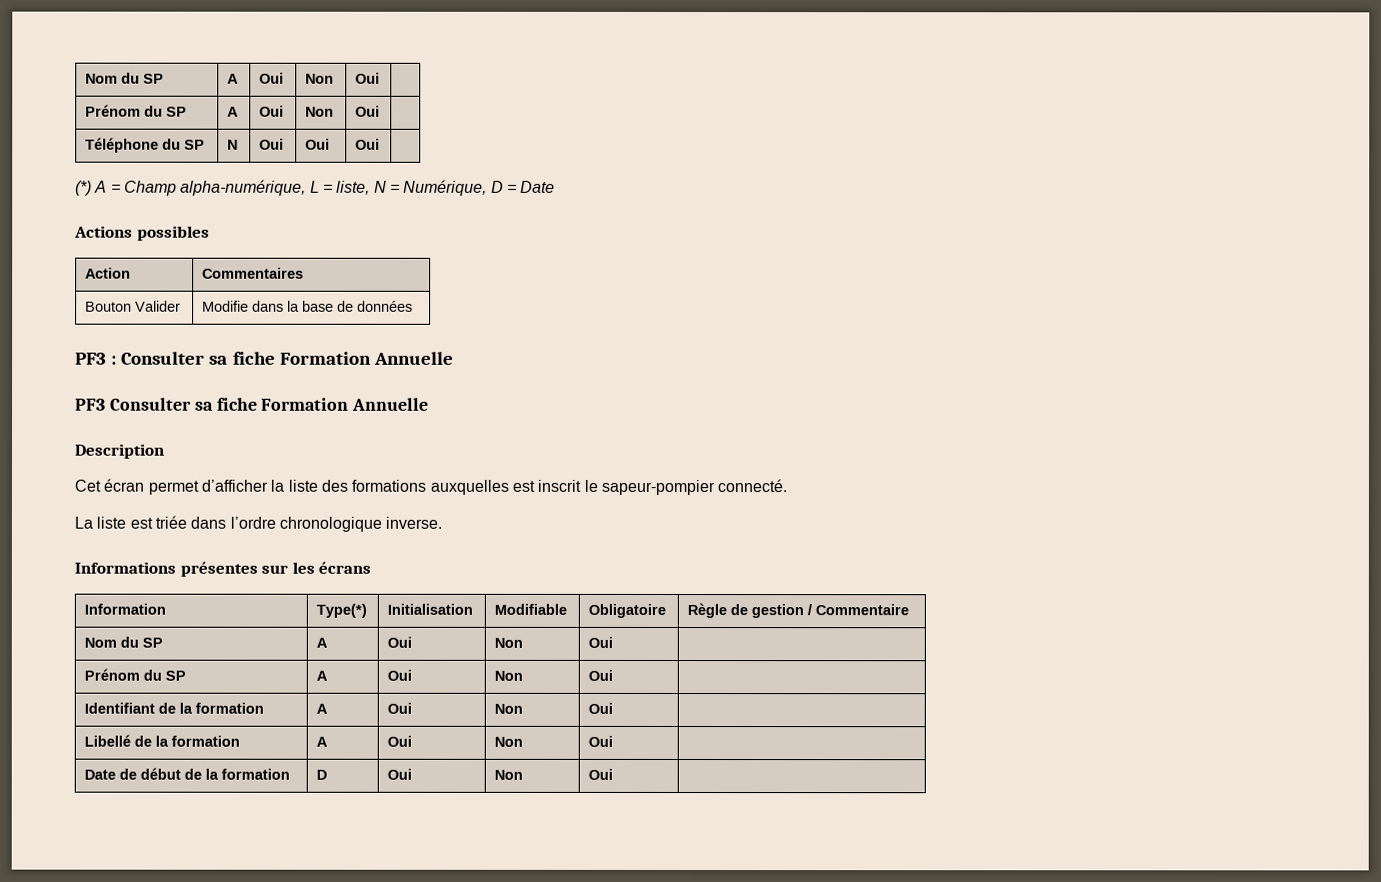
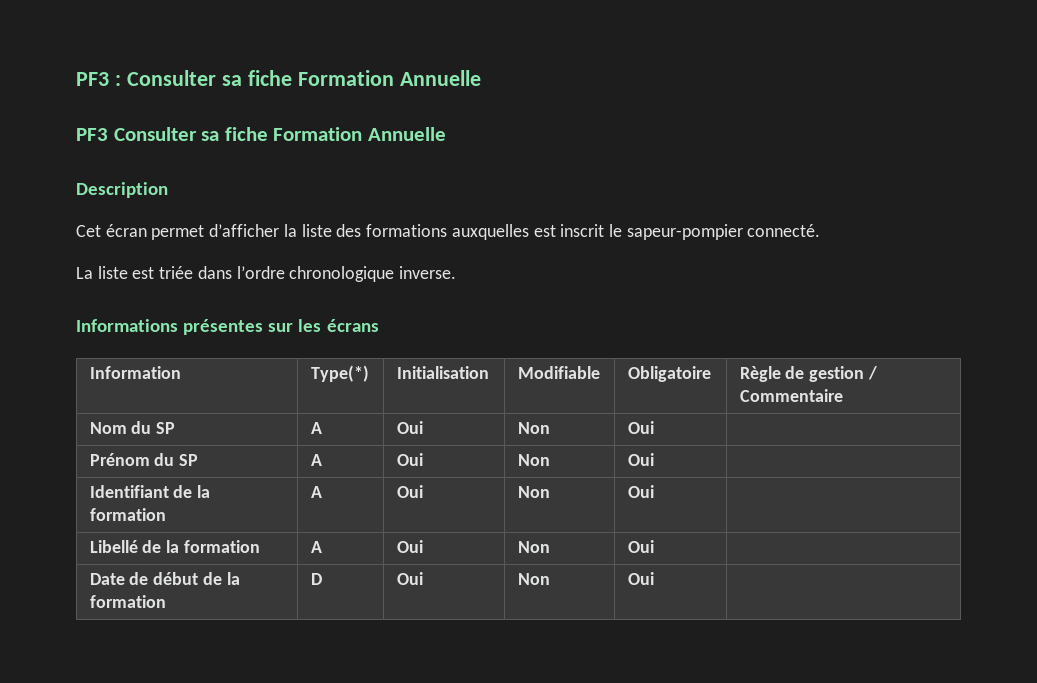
[85,72,165,84] [227,73,240,84] [259,72,285,84] [305,73,335,84] [355,72,381,84] [85,104,188,117] [227,106,240,117] [259,105,285,117] [305,106,335,117] [355,105,381,117] [85,137,206,153] [227,139,239,150] [259,138,285,150] [305,138,331,150] [355,138,381,150] [75,179,556,196] [74,225,210,241] [85,267,132,279] [202,267,305,279] [85,300,182,312] [202,300,414,312] Nom du SP | A | Oui | Non | Oui | // Prénom du SP | A | Oui | Non | Oui | // Téléphone du SP | N | Oui | Oui | Oui | // (*) A = Champ alpha-numérique, L = liste, N = Numérique, D = Date // Actions possibles // Action | Commentaires // Bouton Valider | Modifie dans la base de données // -> (76, 79) none

